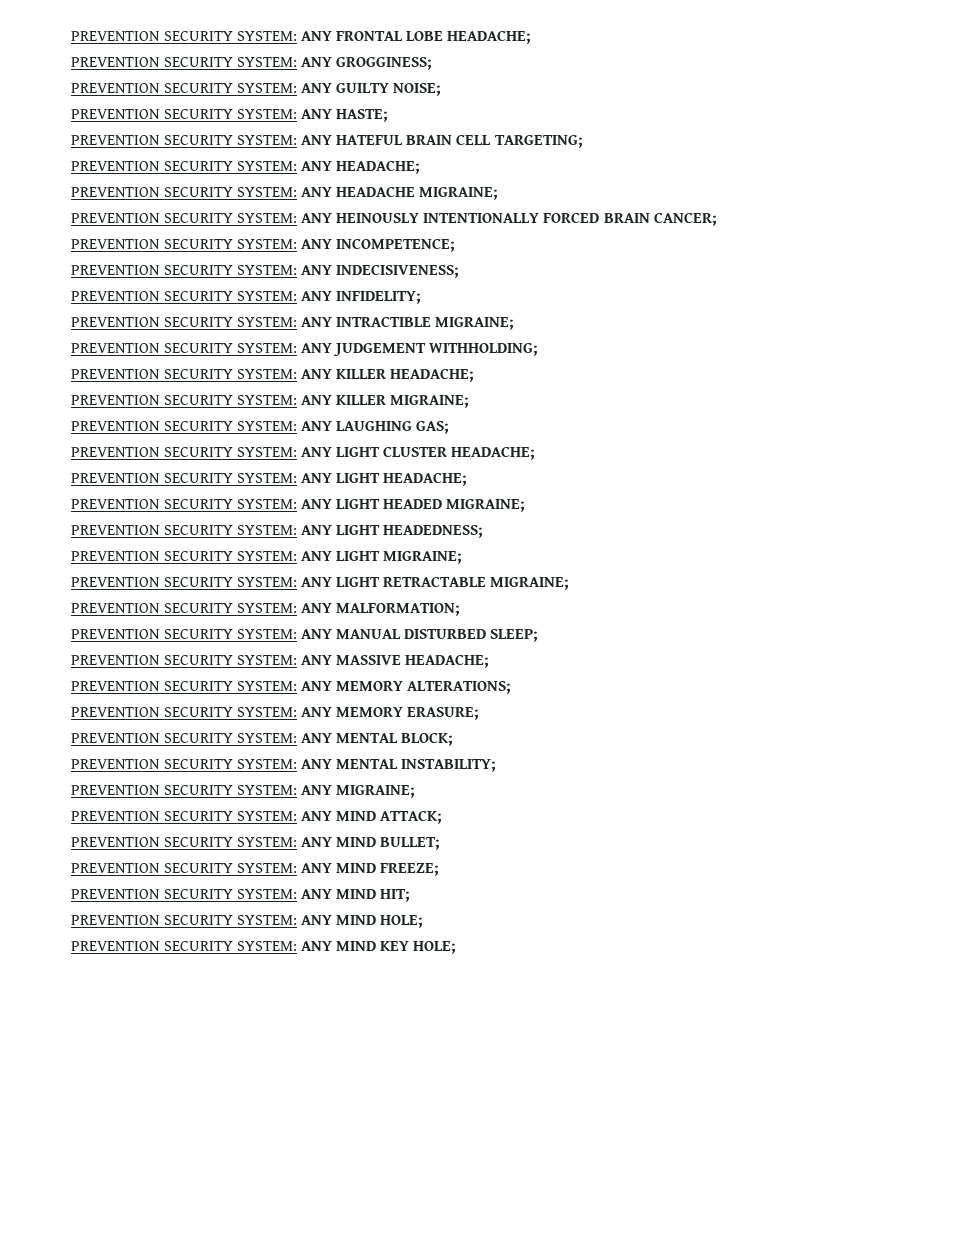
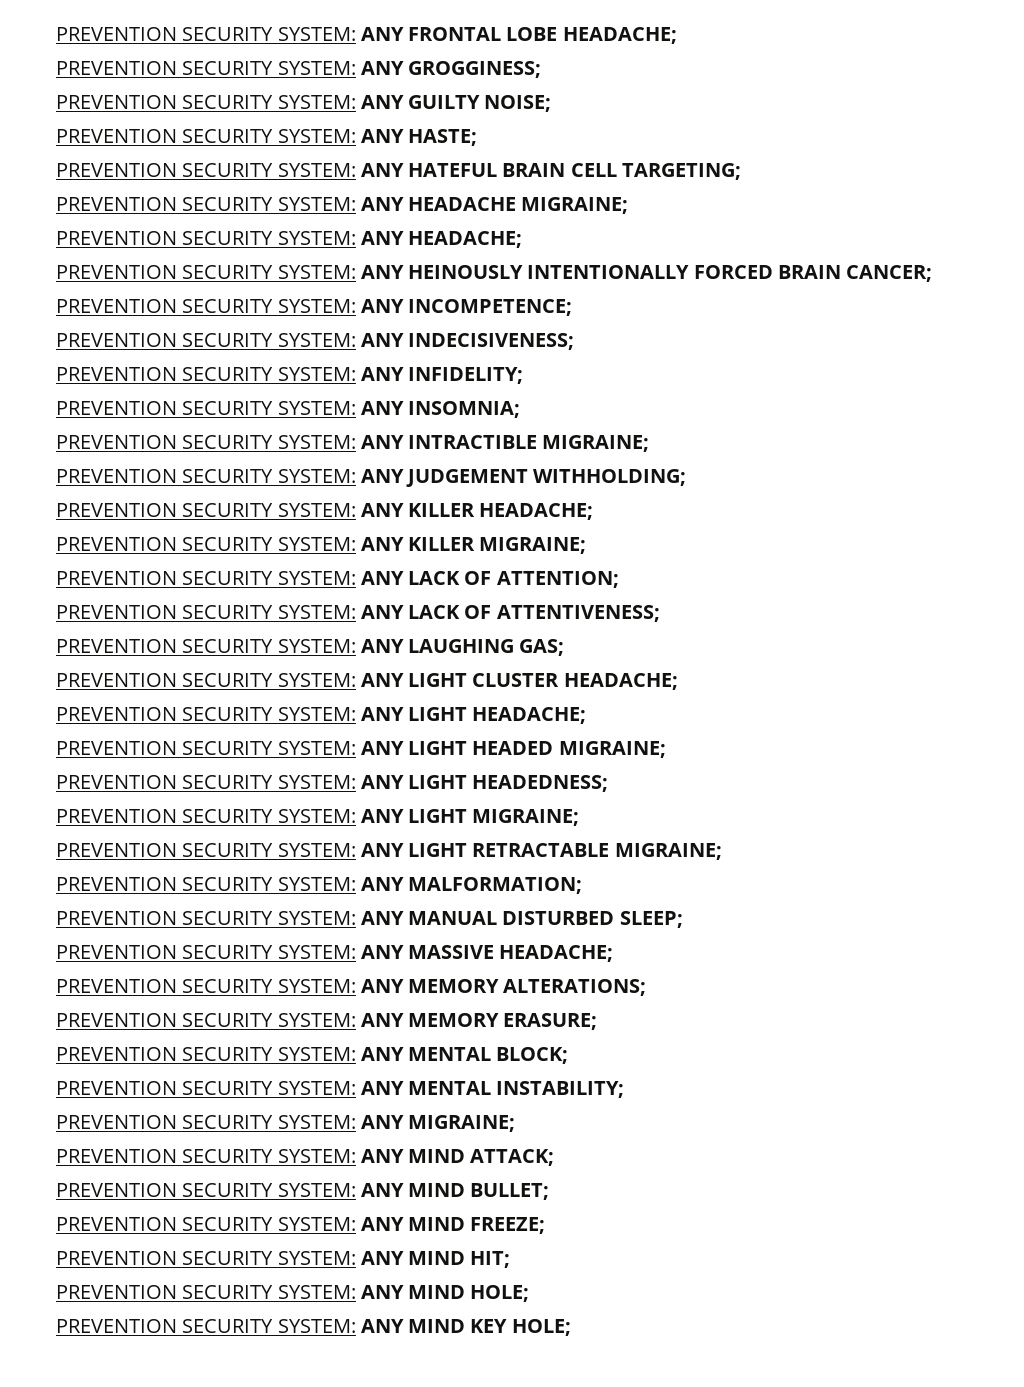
[336,160,421,174] [71,186,499,200] HEADACHE; // PREVENTION SECURITY SYSTEM: ANY HEADACHE MIGRAINE; -> [408,197,629,214] [55,231,523,248] HEADACHE MIGRAINE; // PREVENTION SECURITY SYSTEM: ANY HEADACHE;
(422, 297) none -> [55,401,521,418] // PREVENTION SECURITY SYSTEM: ANY INSOMNIA;
(470, 401) none -> [55,571,619,588] [55,605,660,622] // PREVENTION SECURITY SYSTEM: ANY LACK OF ATTENTION; // PREVENTION SECURITY SYSTEM: ANY LACK OF ATTENTIVENESS;

